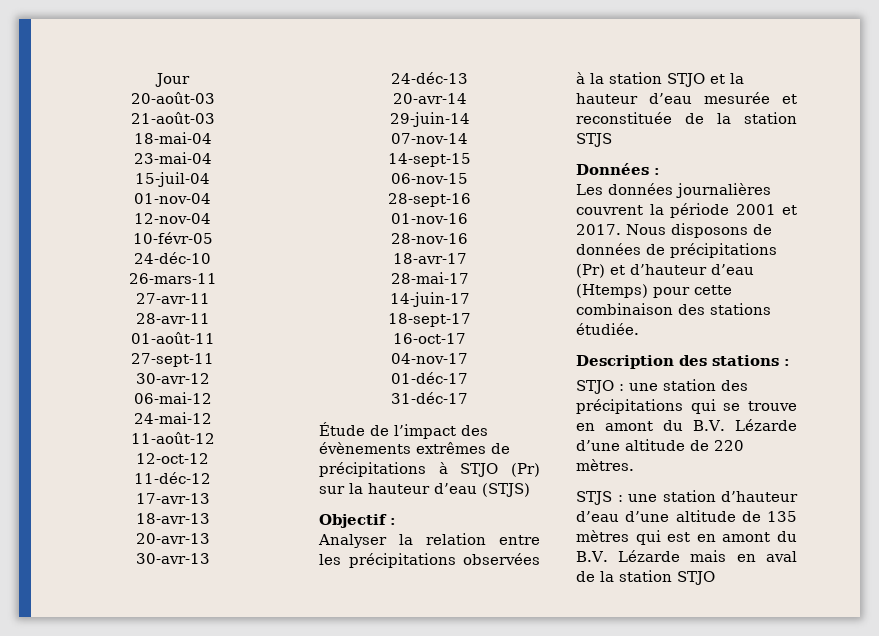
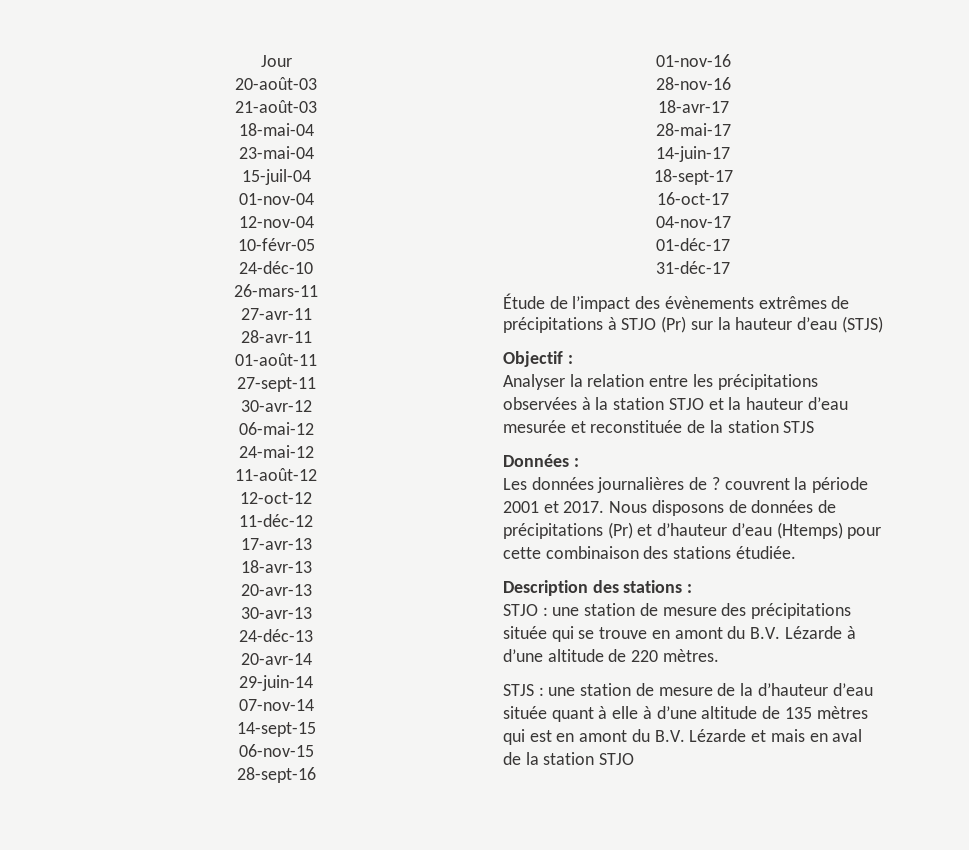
(771, 190) none -> [689,477,720,490] de ?
(716, 385) none -> [639,603,717,616] de mesure
(683, 406) none -> [503,626,547,639] située
(797, 425) none -> [846,626,856,639] à
[721,491,798,502] [576,511,619,522] d’hauteur d’eau -> [635,683,873,696] [503,706,652,722] de mesure de la d’hauteur d’eau située quant à elle à
(681, 556) none -> [751,730,767,742] et

